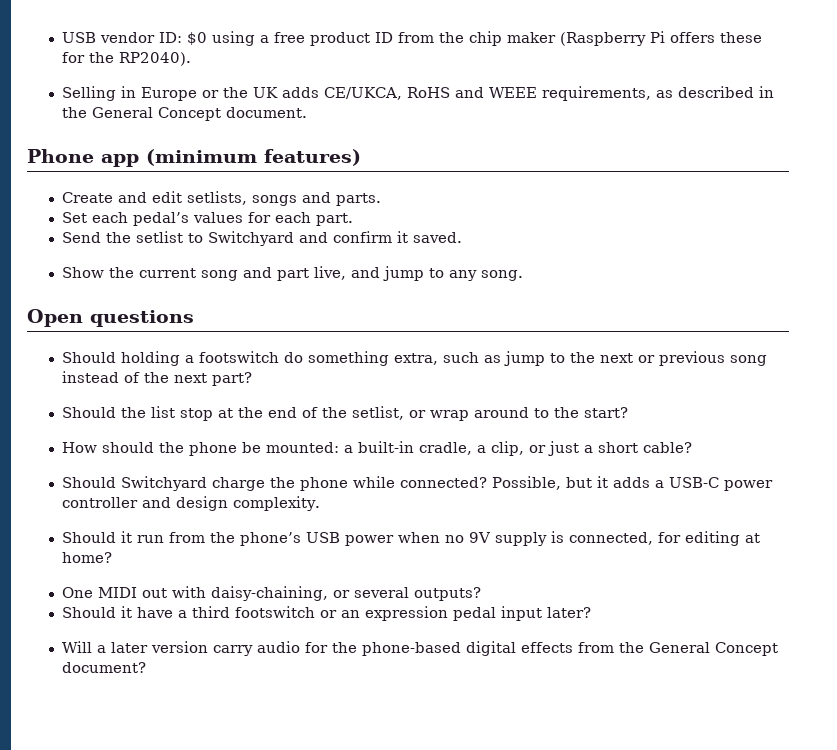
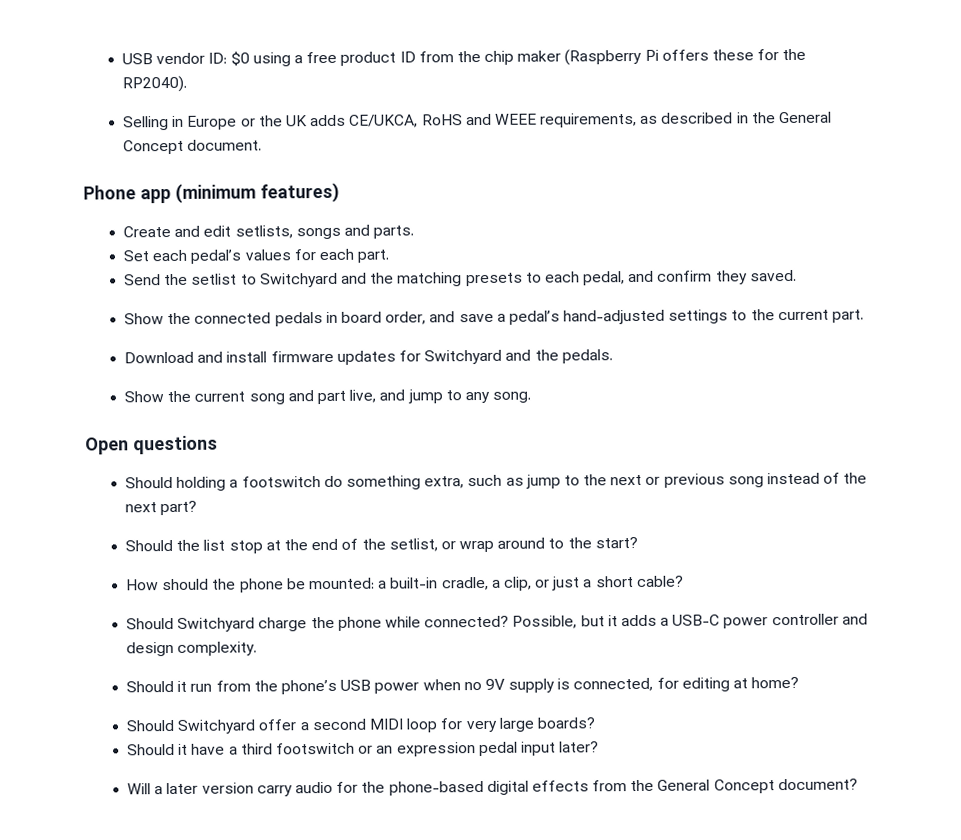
[333,231,463,243] confirm it saved. -> [370,269,797,287] [124,309,864,327] [124,349,613,365] the matching presets to each pedal, and confirm they saved. // Show the connected pedals in board order, and save a pedal’s hand-adjusted settings to the current part. // Download and install firmware updates for Switchyard and the pedals.
[62,586,482,601] One MIDI out with daisy-chaining, or several outputs? -> [126,717,595,734] Should Switchyard offer a second MIDI loop for very large boards?

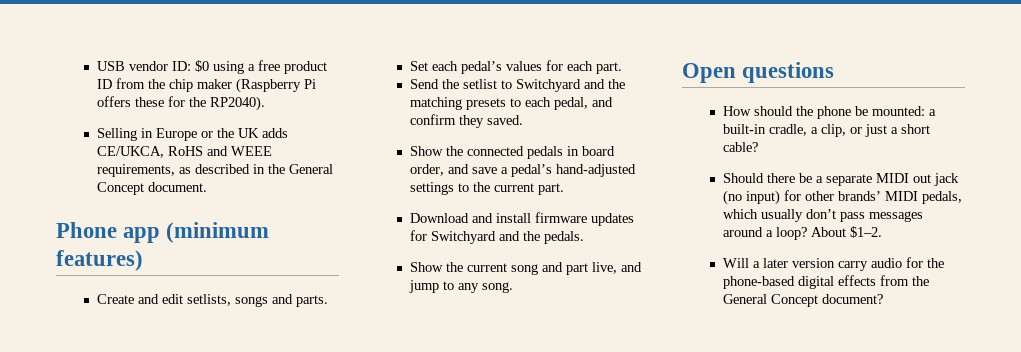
[125,472,868,491] [125,500,198,516] [125,536,638,554] // Should holding a footswitch do something extra, such as jump to the next or previous song instead of the next part? // Should the list stop at the end of the setlist, or wrap around to the start? -> (835, 72) none
[177,613,868,632] [126,641,258,657] [126,676,800,695] [126,717,595,734] [127,741,600,757] Switchyard charge the phone while connected? Possible, but it adds a USB-C power controller and design complexity. // Should it run from the phone’s USB power when no 9V supply is connected, for editing at home? // Should Switchyard offer a second MIDI loop for very large boards? // Should it have a third footswitch or an expression pedal input later? -> [767,173,960,186] [723,190,963,205] [723,209,924,222] [723,226,883,240] there be a separate MIDI out jack (no input) for other brands’ MIDI pedals, which usually don’t pass messages around a loop? About $1–2.

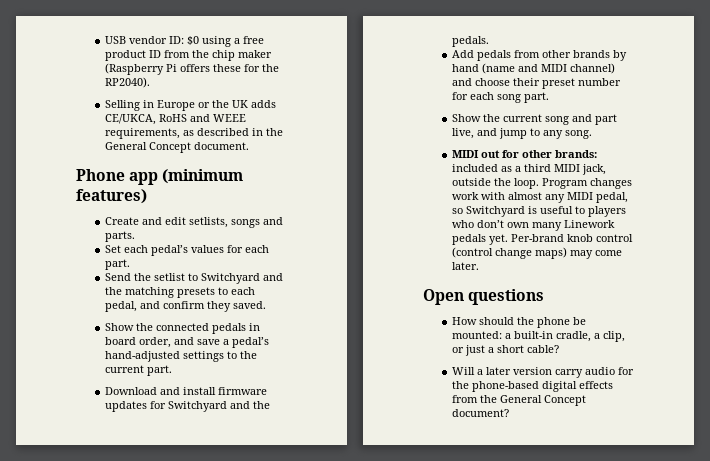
(585, 237) none -> [452,50,628,61] [452,63,616,74] [452,78,622,89] [452,92,550,103] // Add pedals from other brands by hand (name and MIDI channel) and choose their preset number for each song part.
(514, 287) none -> [452,150,598,158] [452,164,607,175] [452,178,633,189] [452,192,629,203] [452,206,627,217] [452,220,616,231] [452,234,634,245] [452,247,623,259] [452,262,480,270] // MIDI out for other brands: included as a third MIDI jack, outside the loop. Program changes work with almost any MIDI pedal, so Switchyard is useful to players who don’t own many Linework pedals yet. Per-brand knob control (control change maps) may come later.
[723,173,960,186] [723,190,963,205] [723,209,924,222] [723,226,883,240] // Should there be a separate MIDI out jack (no input) for other brands’ MIDI pedals, which usually don’t pass messages around a loop? About $1–2. -> (560, 349) none

